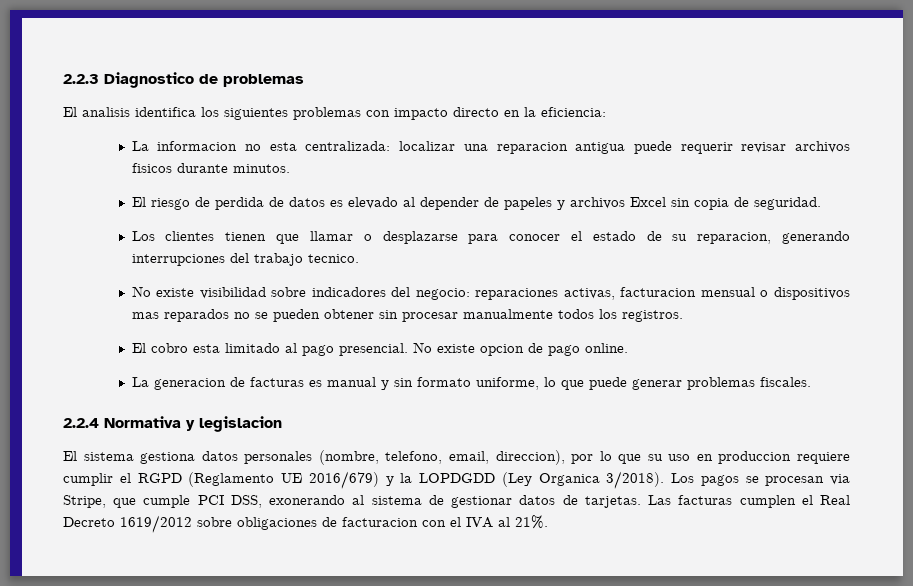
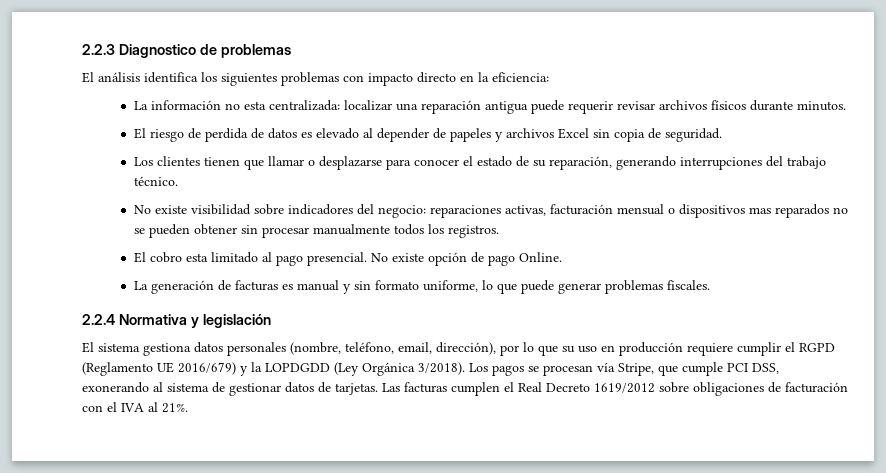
[82,107,130,117] analisis -> [98,72,140,82] análisis
[157,141,238,151] informacion -> [150,100,221,110] información
[496,142,568,154] reparacion -> [420,100,481,114] reparación
[131,163,172,173] fisicos -> [710,100,746,110] físicos
[697,232,772,244] reparacion, -> [548,156,612,170] reparación,
[307,254,359,263] tecnico. -> [133,176,178,186] técnico.
[620,287,697,297] facturacion -> [549,204,613,215] facturación
[479,344,524,356] opcion -> [427,252,467,266] opción
[584,343,628,353] [131,377,226,390] online. // La generacion -> [518,252,562,262] [133,280,214,294] Online. // La generación
[199,416,282,432] legislacion -> [202,314,271,328] legislación
[385,450,565,465] telefono, email, direccion), -> [345,342,496,355] teléfono, email, dirección),
[718,451,792,464] produccion -> [619,342,683,356] producción
[538,473,600,486] Organica -> [362,362,415,376] Orgánica
[830,474,850,485] via -> [597,362,615,372] vía
[342,517,418,527] facturacion -> [785,382,848,393] facturación

